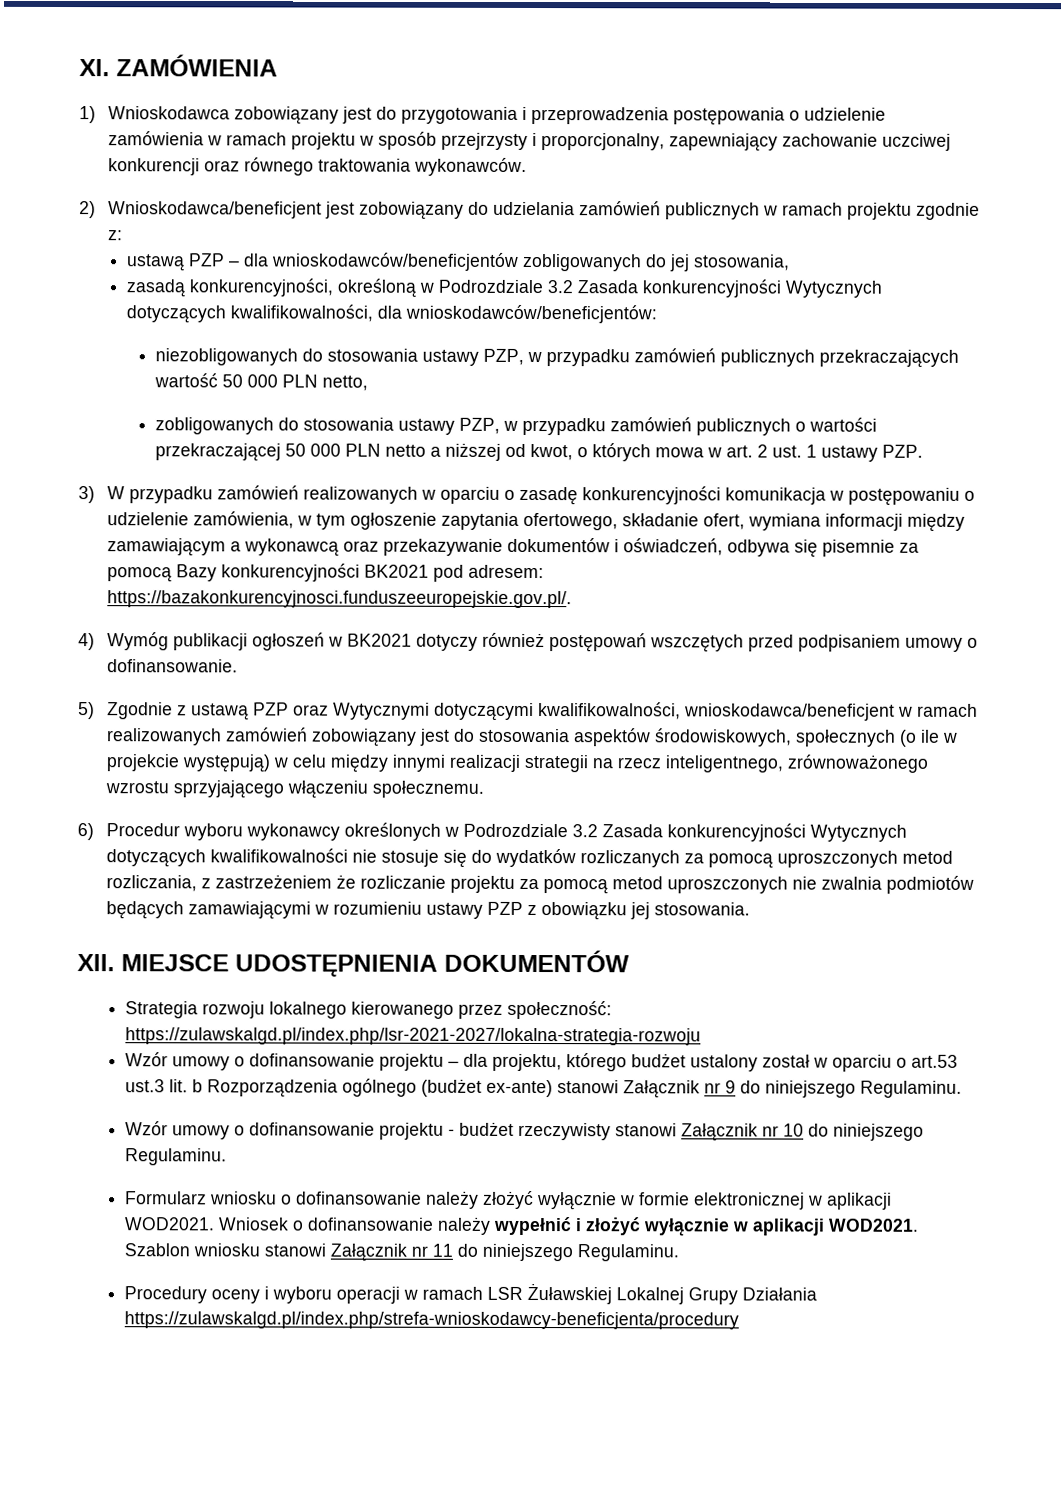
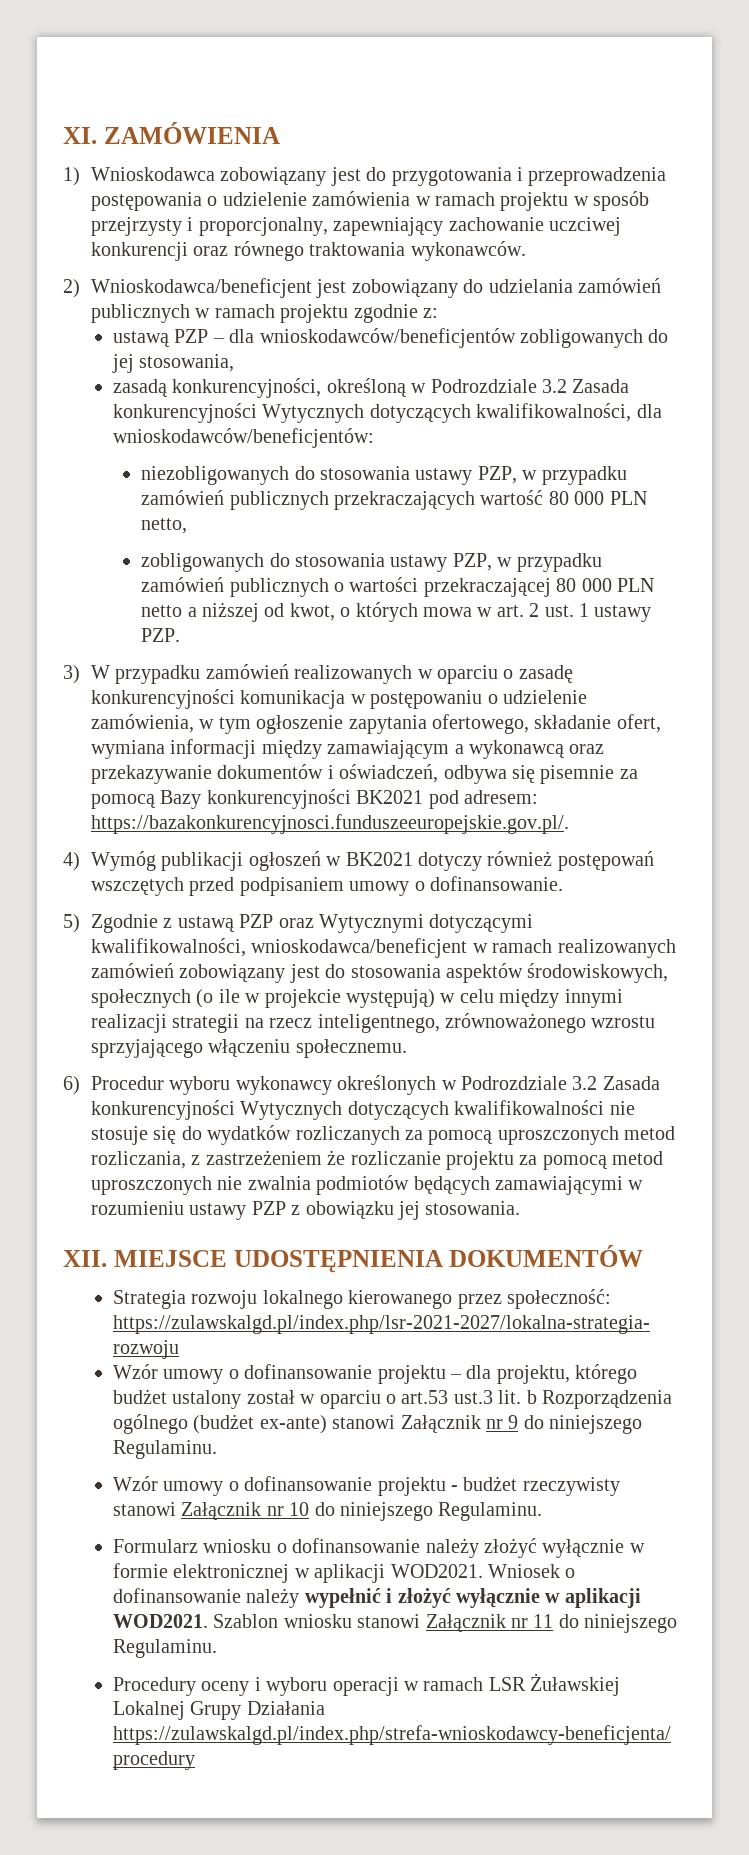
[222,374,244,388] 50 -> [548,491,569,505] 80
[285,443,307,457] 50 -> [556,578,577,592] 80

